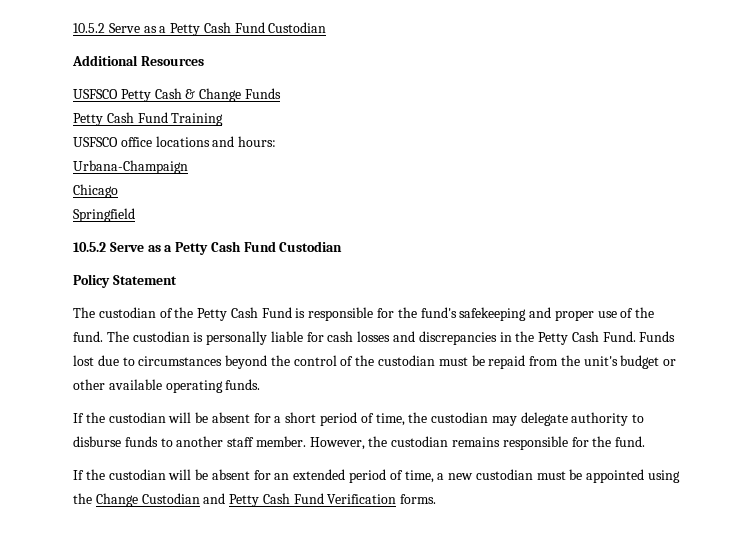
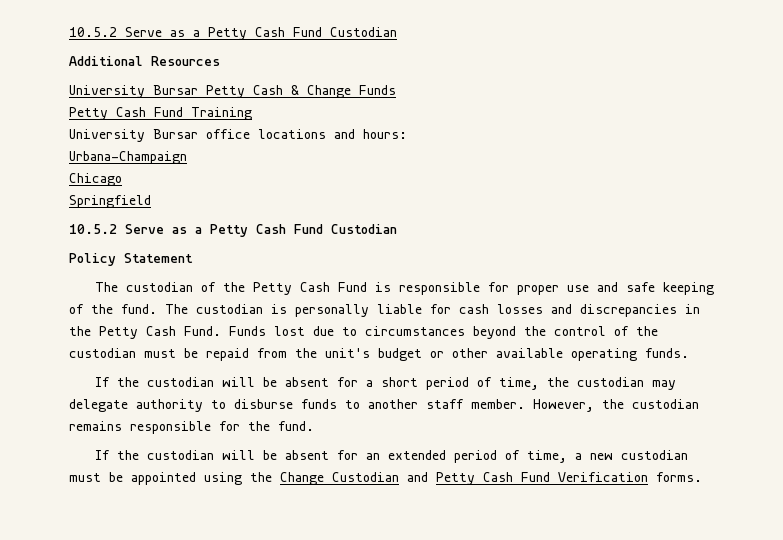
[73,89,118,99] USFSCO -> [69,85,198,98] University Bursar
[73,137,118,147] USFSCO -> [69,129,198,142] University Bursar
[397,307,617,321] the fund's safekeeping and proper use -> [516,282,714,295] proper use and safe keeping

